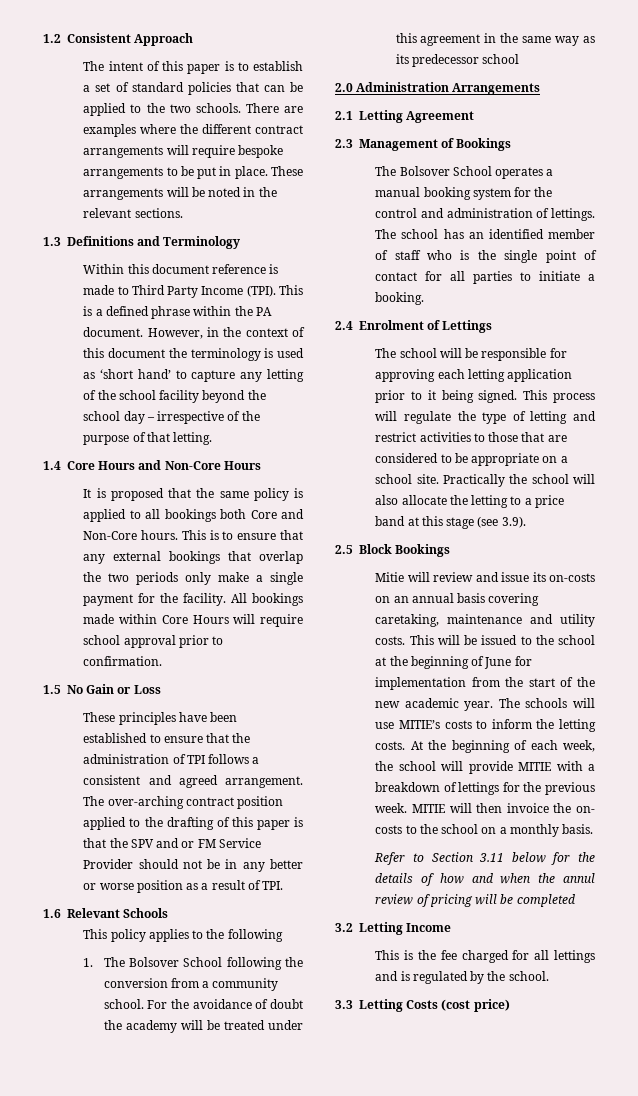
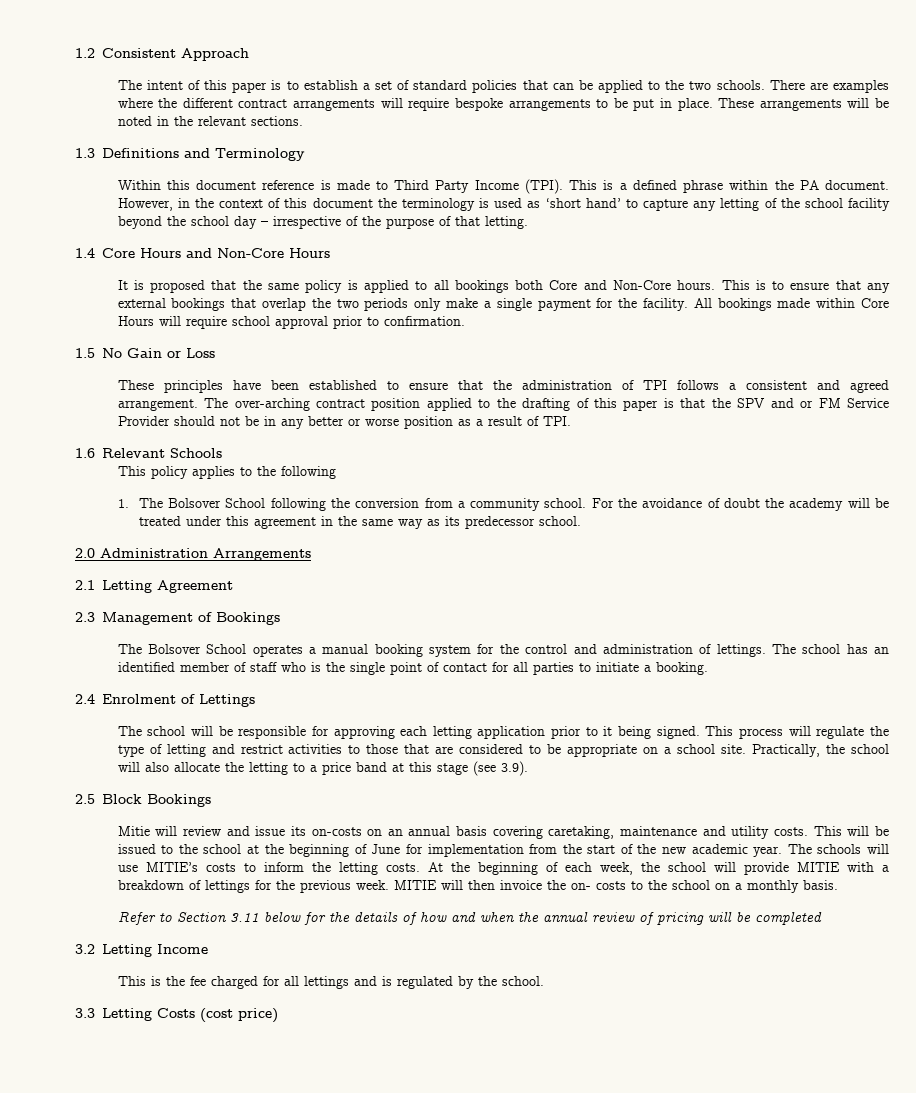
[482,54,520,64] school -> [538,516,581,526] school.
[443,474,506,487] Practically -> [752,744,821,757] Practically,
[563,873,595,883] annul -> [542,912,588,922] annual

